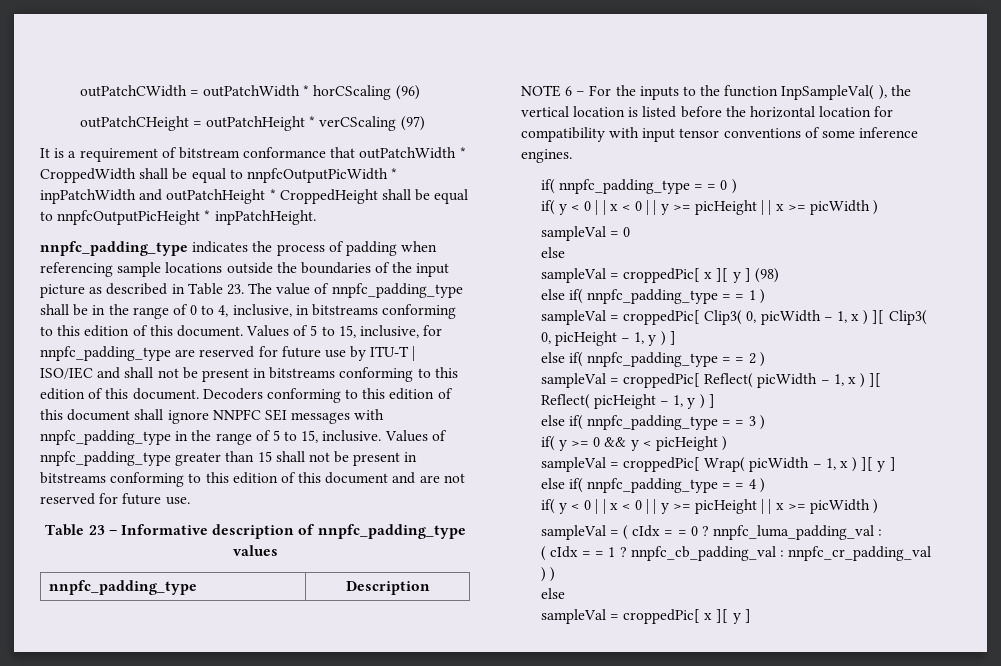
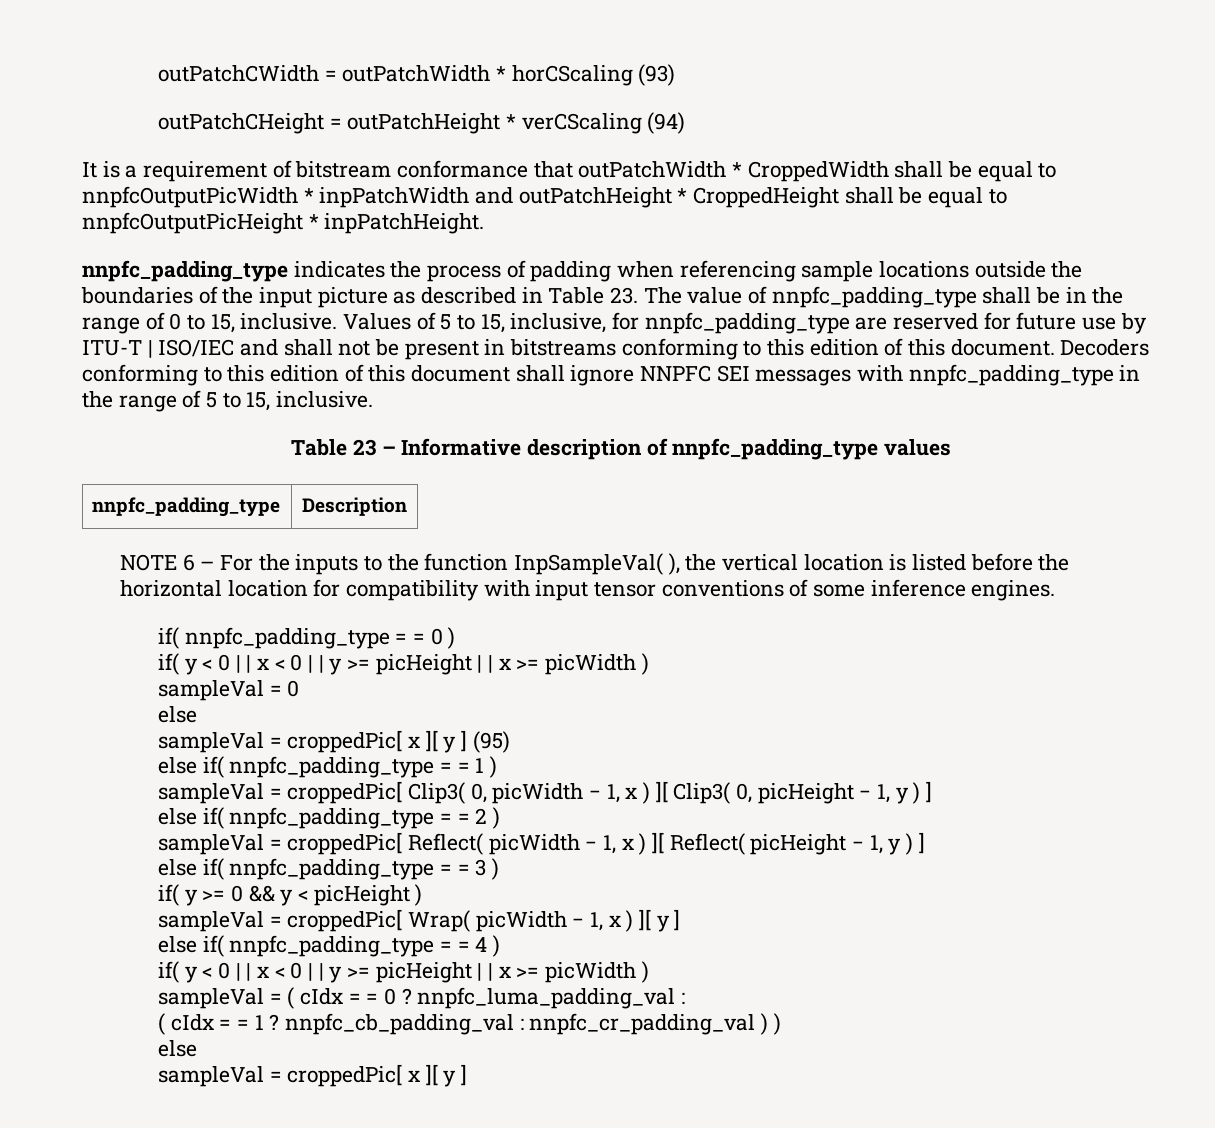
[395,85,420,100] (96) -> [638,64,676,86] (93)
[400,116,425,131] (97) -> [647,112,686,134] (94)
[218,304,457,319] [40,325,243,337] 4, inclusive, in bitstreams conforming to this edition of this document. -> [210,313,338,333] 15, inclusive.
[384,430,447,442] [40,451,418,466] [40,472,465,487] [40,493,190,505] Values of nnpfc_padding_type greater than 15 shall not be present in bitstreams conforming to this edition of this document and are not reserved for future use. -> (374, 399) none
[754,268,779,283] (98) -> [472,731,510,753] (95)

